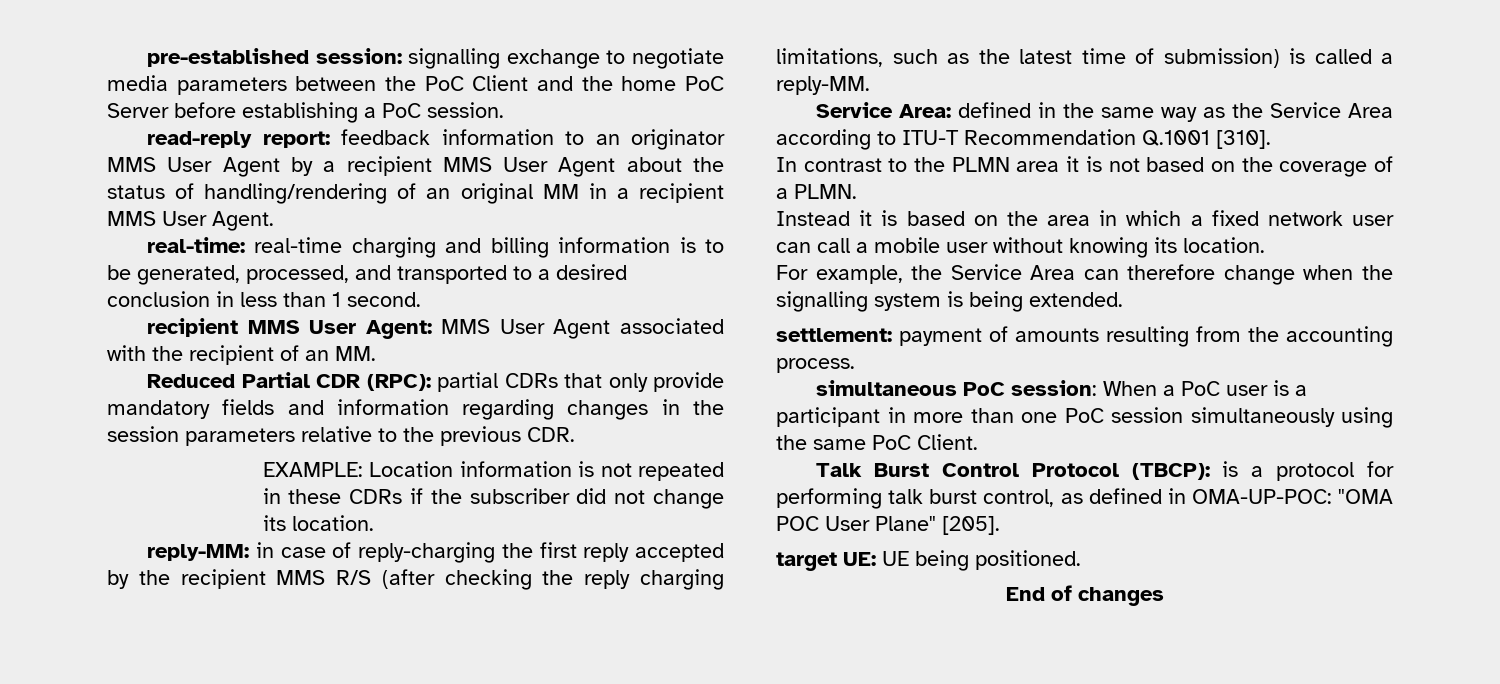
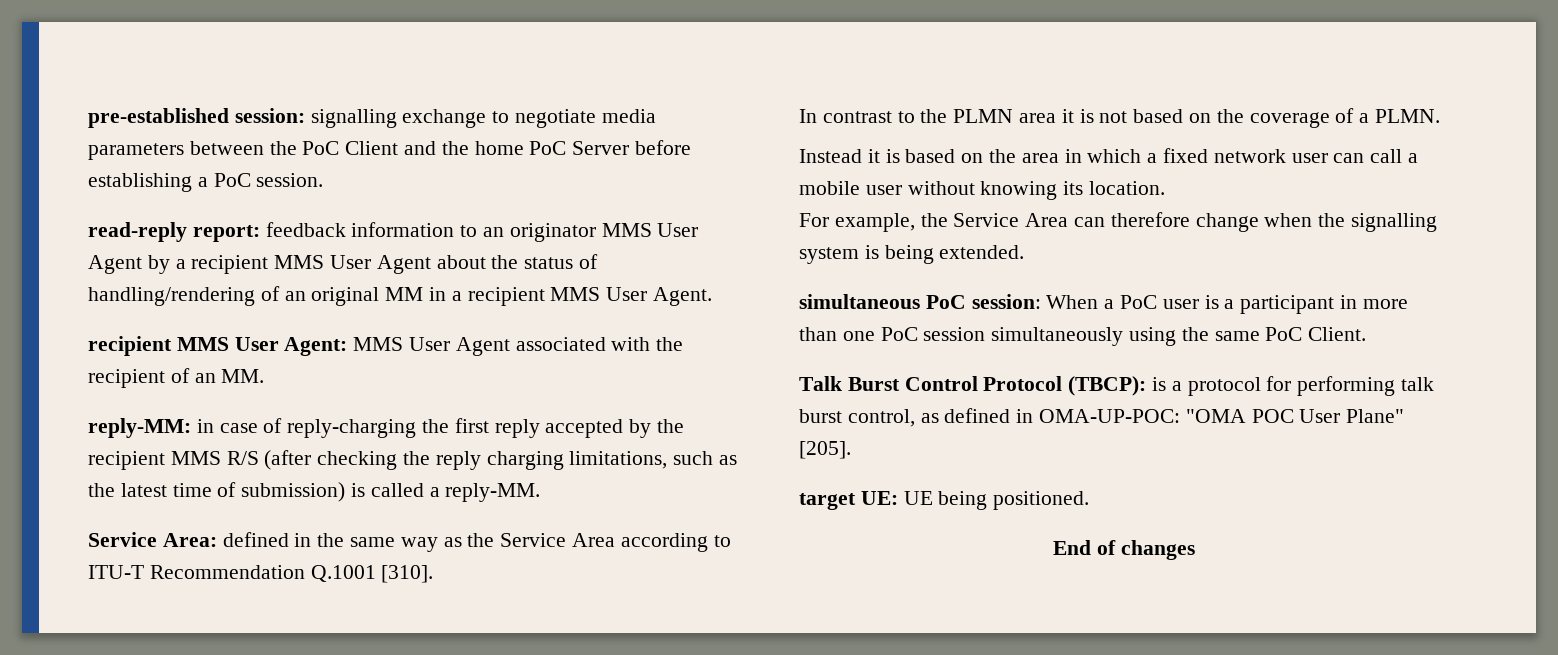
[147,237,724,258] [107,264,627,285] [107,291,421,307] // real-time: real-time charging and billing information is to be generated, processed, and transported to a desired conclusion in less than 1 second. -> (713, 296) none
[147,372,725,392] [107,399,724,420] [107,426,575,446] [262,461,724,481] [262,488,725,509] [262,515,374,531] // Reduced Partial CDR (RPC): partial CDRs that only provide mandatory fields and information regarding changes in the session parameters relative to the previous CDR. // EXAMPLE: Location information is not repeated in these CDRs if the subscriber did not change its location. -> (265, 376) none
[776,326,1393,347] [776,358,855,373] // settlement: payment of amounts resulting from the accounting process. -> (1025, 252) none

